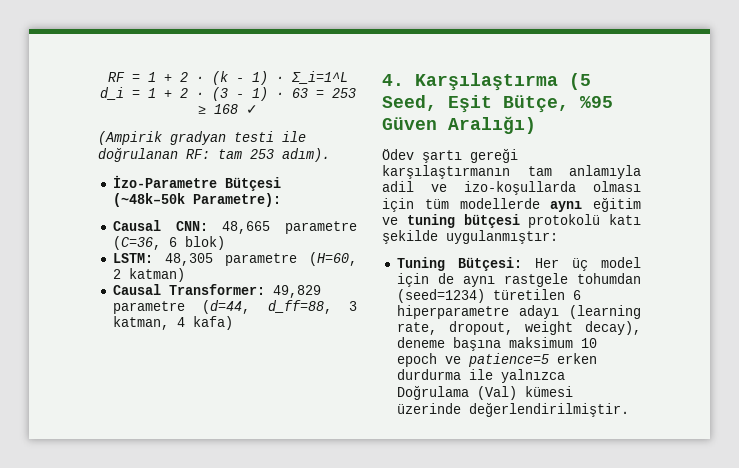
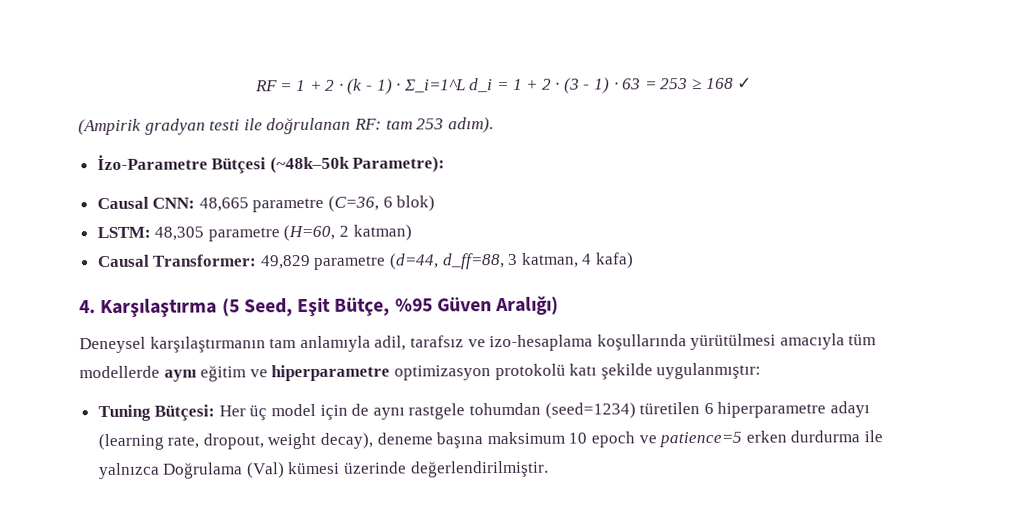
[382,148,518,163] [382,165,641,179] [382,181,641,195] [382,198,414,212] Ödev şartı gereği karşılaştırmanın tam anlamıyla adil ve izo-koşullarda olması için -> [79,333,845,354] Deneysel karşılaştırmanın tam anlamıyla adil, tarafsız ve izo-hesaplama koşullarında yürütülmesi amacıyla
[406,214,520,228] tuning bütçesi -> [271,364,491,382] hiperparametre optimizasyon

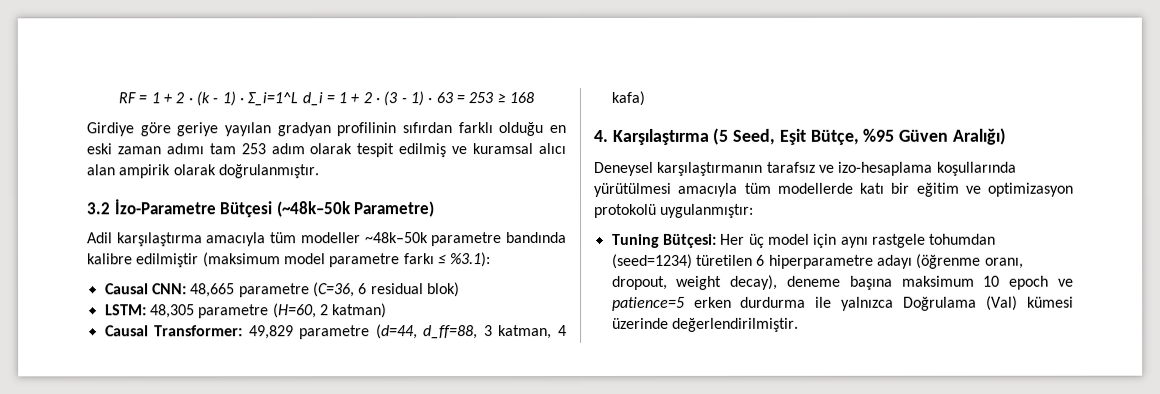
[737,77,753,89] [78,117,494,136] [96,154,446,174] ✓ // (Ampirik gradyan testi ile doğrulanan RF: tam 253 adım). // İzo-Parametre Bütçesi (~48k–50k Parametre): -> [86,122,566,137] [86,143,567,158] [86,164,319,179] [87,199,436,218] [87,232,567,247] [87,252,492,268] // Girdiye göre geriye yayılan gradyan profilinin sıfırdan farklı olduğu en eski zaman adımı tam 253 adım olarak tespit edilmiş ve kuramsal alıcı alan ampirik olarak doğrulanmıştır. // 3.2 İzo-Parametre Bütçesi (~48k–50k Parametre) // Adil karşılaştırma amacıyla tüm modeller ~48k–50k parametre bandında kalibre edilmiştir (maksimum model parametre farkı ≤ %3.1):
(393, 202) none -> [370,283,424,295] residual
[269,335,407,353] tam anlamıyla adil, -> (763, 168) none
[163,369,197,382] aynı -> [859,182,910,194] katı bir
[271,364,391,382] hiperparametre -> (981, 189) none
[569,363,653,380] katı şekilde -> (657, 210) none
[351,403,370,416] de -> (838, 240) none
[97,433,200,451] (learning rate, -> [916,253,1024,269] (öğrenme oranı,

